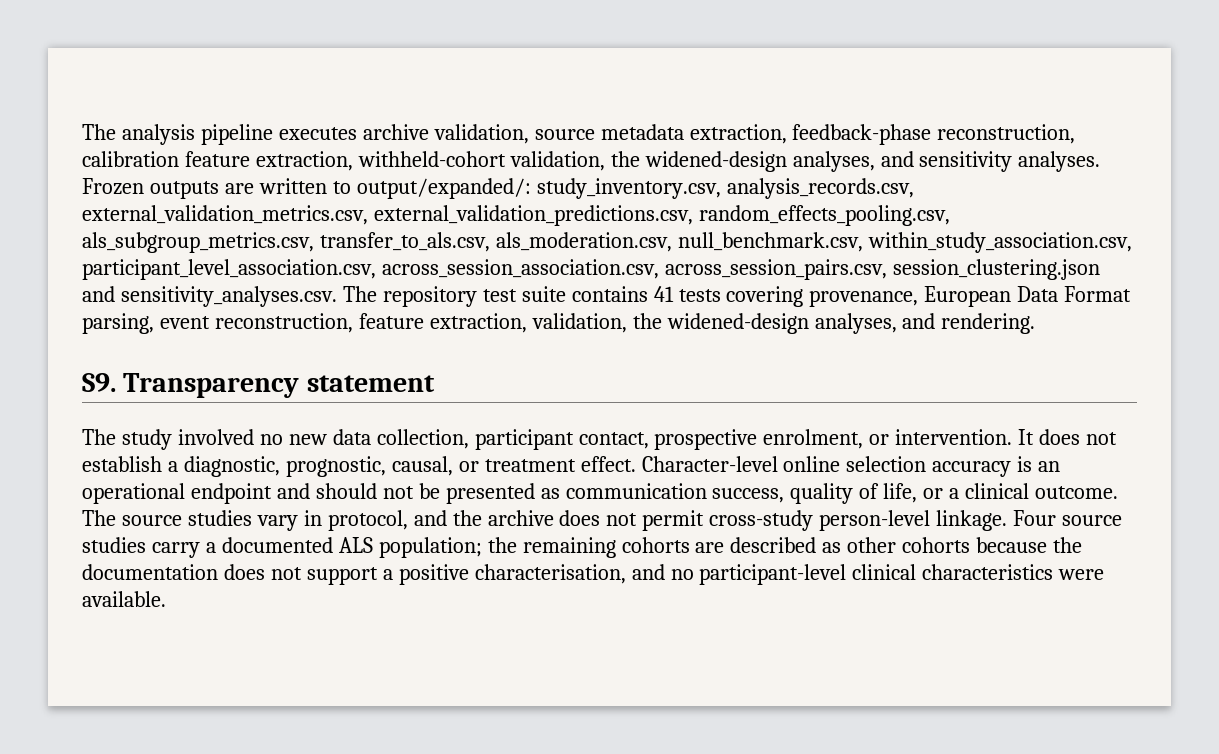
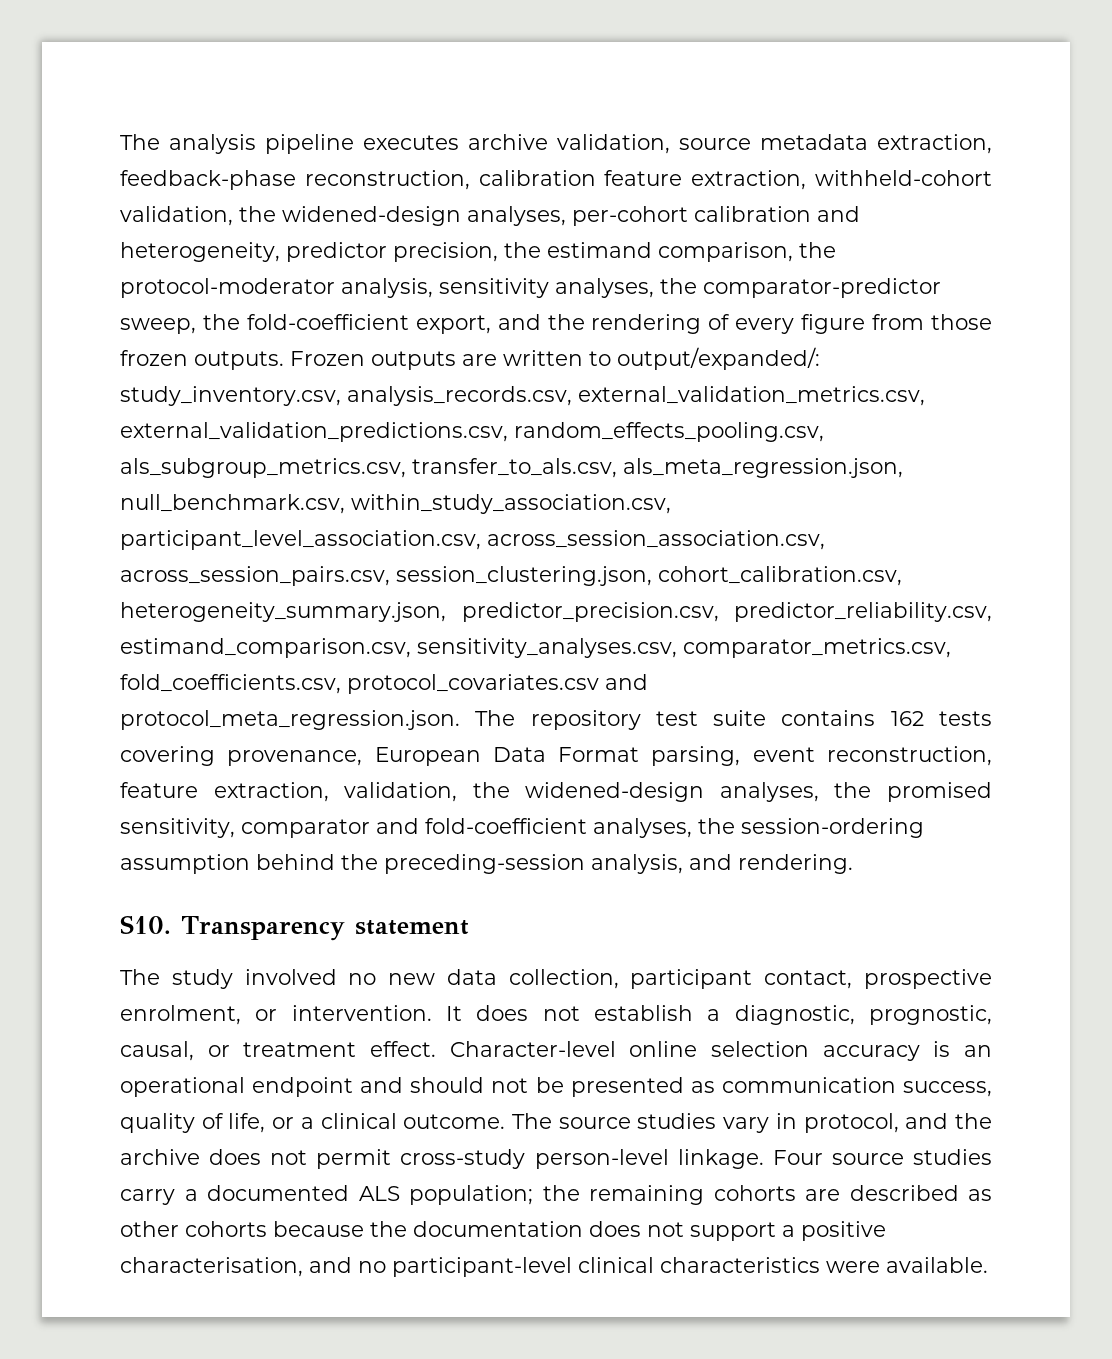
[880,151,1101,172] and sensitivity analyses. -> [572,206,860,226] [120,242,836,262] [120,278,941,298] [120,314,992,334] [120,350,284,370] per-cohort calibration and heterogeneity, predictor precision, the estimand comparison, the protocol-moderator analysis, sensitivity analyses, the comparator-predictor sweep, the fold-coefficient export, and the rendering of every figure from those frozen outputs.
[495,232,672,252] als_moderation.csv, -> [623,458,903,478] als_meta_regression.json,
[892,259,1100,280] [82,286,337,307] session_clustering.json and sensitivity_analyses.csv. -> [396,566,902,586] [120,602,992,622] [120,638,951,658] [120,674,648,694] [120,710,460,730] session_clustering.json, cohort_calibration.csv, heterogeneity_summary.json, predictor_precision.csv, predictor_reliability.csv, estimand_comparison.csv, sensitivity_analyses.csv, comparator_metrics.csv, fold_coefficients.csv, protocol_covariates.csv and protocol_meta_regression.json.
[653,286,674,302] 41 -> [890,711,924,726] 162
(897, 323) none -> [834,782,992,802] [120,818,924,838] [120,854,683,874] the promised sensitivity, comparator and fold-coefficient analyses, the session-ordering assumption behind the preceding-session analysis,
[82,373,116,392] S9. -> [120,915,171,934] S10.

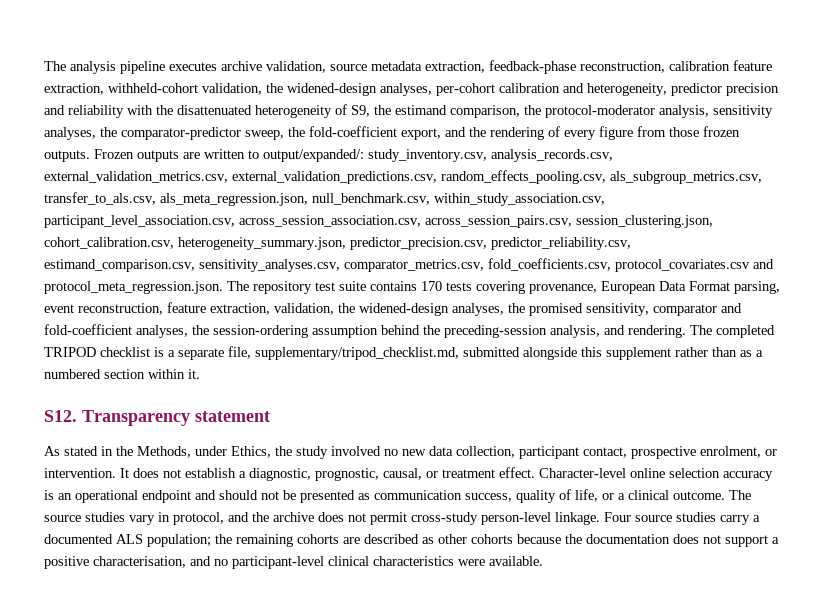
[393,242,498,262] precision, -> [726,83,779,96] [44,104,370,118] precision and reliability with the disattenuated heterogeneity of S9,
[890,711,924,726] 162 -> [421,281,442,291] 170
[120,915,469,941] [120,969,160,985] // S10. Transparency statement // The -> [690,325,775,338] [44,346,763,360] [44,369,200,379] [44,410,270,426] [44,446,292,458] The completed TRIPOD checklist is a separate file, supplementary/tripod_checklist.md, submitted alongside this supplement rather than as a numbered section within it. // S12. Transparency statement // As stated in the Methods, under Ethics, the

